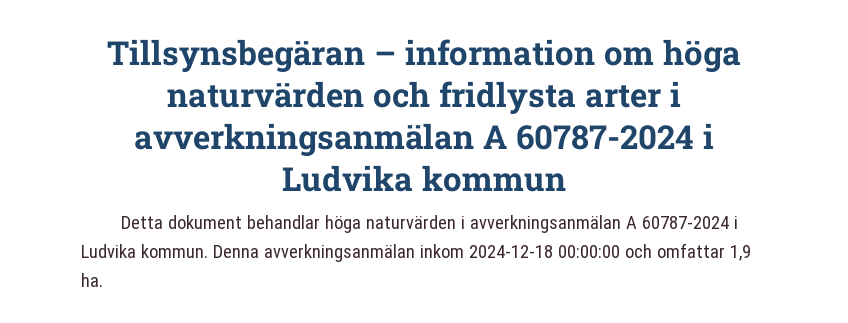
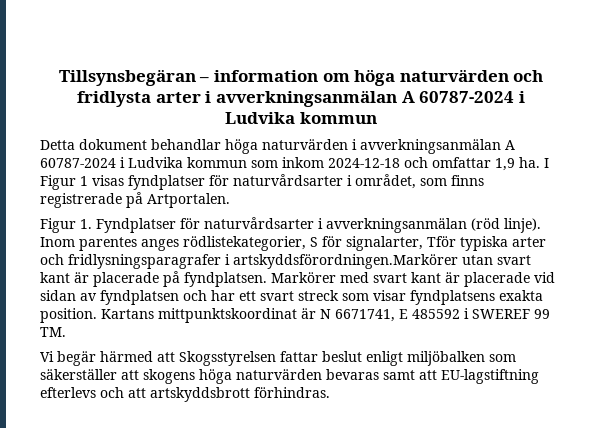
[140,244,415,262] kommun. Denna avverkningsanmälan -> [187,157,278,168] kommun som
[557,245,620,258] 00:00:00 -> (400, 163) none
(103, 280) none -> [544,158,549,168] [40,174,484,190] [40,192,230,208] [40,217,541,233] [40,236,546,251] [40,254,531,269] [40,271,555,287] [40,290,543,305] [40,308,550,323] [40,327,66,337] [40,351,516,366] [40,369,539,384] [40,387,330,402] I Figur 1 visas fyndplatser för naturvårdsarter i området, som finns registrerade på Artportalen. // Figur 1. Fyndplatser för naturvårdsarter i avverkningsanmälan (röd linje). Inom parentes anges rödlistekategorier, S för signalarter, Tför typiska arter och fridlysningsparagrafer i artskyddsförordningen.Markörer utan svart kant är placerade på fyndplatsen. Markörer med svart kant är placerade vid sidan av fyndplatsen och har ett svart streck som visar fyndplatsens exakta position. Kartans mittpunktskoordinat är N 6671741, E 485592 i SWEREF 99 TM. // Vi begär härmed att Skogsstyrelsen fattar beslut enligt miljöbalken som säkerställer att skogens höga naturvärden bevaras samt att EU-lagstiftning efterlevs och att artskyddsbrott förhindras.

